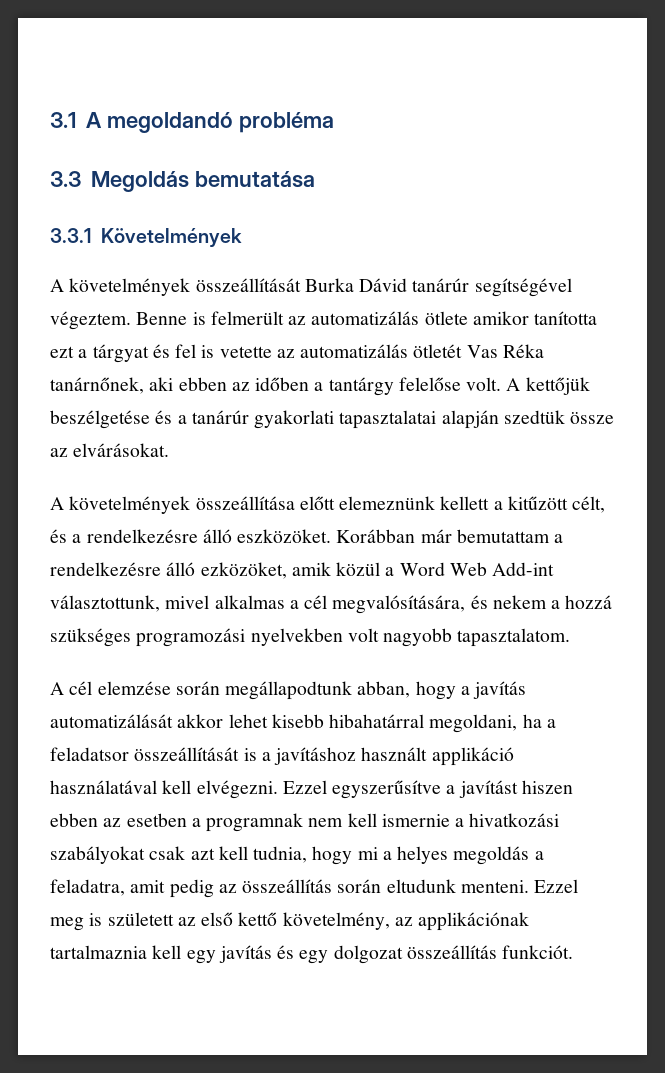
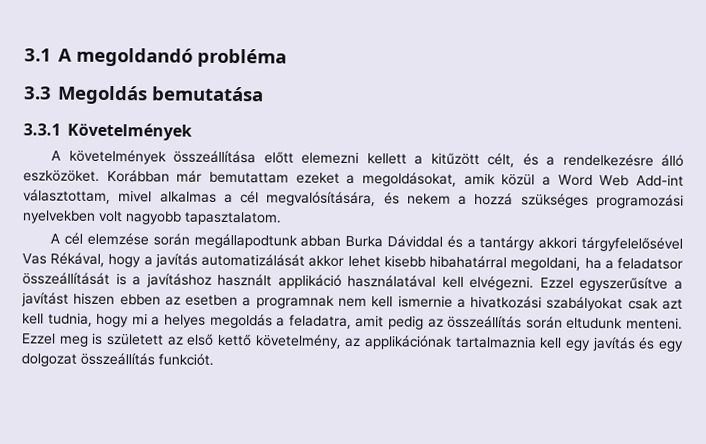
[50,278,572,297] [50,311,598,330] [50,344,544,363] [50,377,590,396] [50,410,615,429] [50,443,170,457] // A követelmények összeállítását Burka Dávid tanárúr segítségével végeztem. Benne is felmerült az automatizálás ötlete amikor tanította ezt a tárgyat és fel is vetette az automatizálás ötletét Vas Réka tanárnőnek, aki ebben az időben a tantárgy felelőse volt. A kettőjük beszélgetése és a tanárúr gyakorlati tapasztalatai alapján szedtük össze az elvárásokat. -> (192, 131) none
[339,496,436,510] elemeznünk -> [301,151,360,165] elemezni
[554,534,564,543] [50,562,287,579] a rendelkezésre álló ezközöket, -> [295,172,458,187] ezeket a megoldásokat,
[50,595,160,612] választottunk, -> [23,189,111,205] választottam,
[357,681,411,698] abban, -> [300,235,684,252] [22,252,106,267] abban Burka Dáviddal és a tantárgy akkori tárgyfelelősével Vas Rékával,

